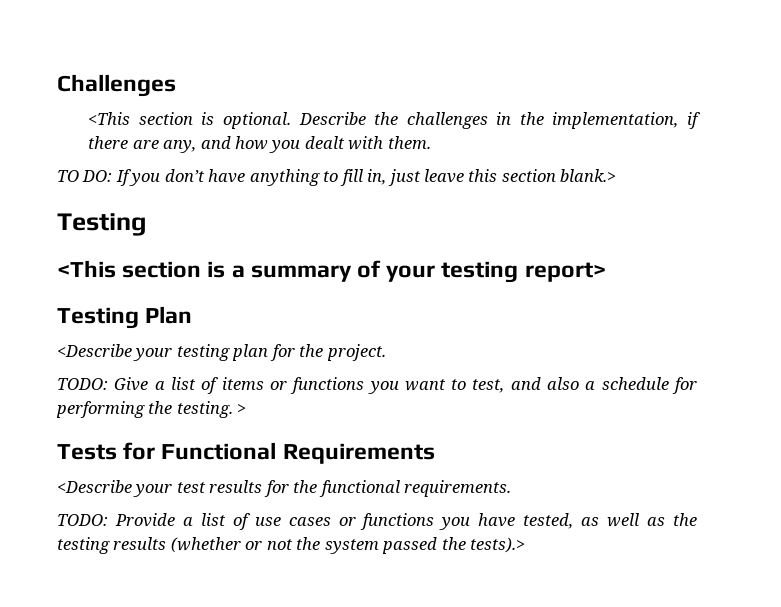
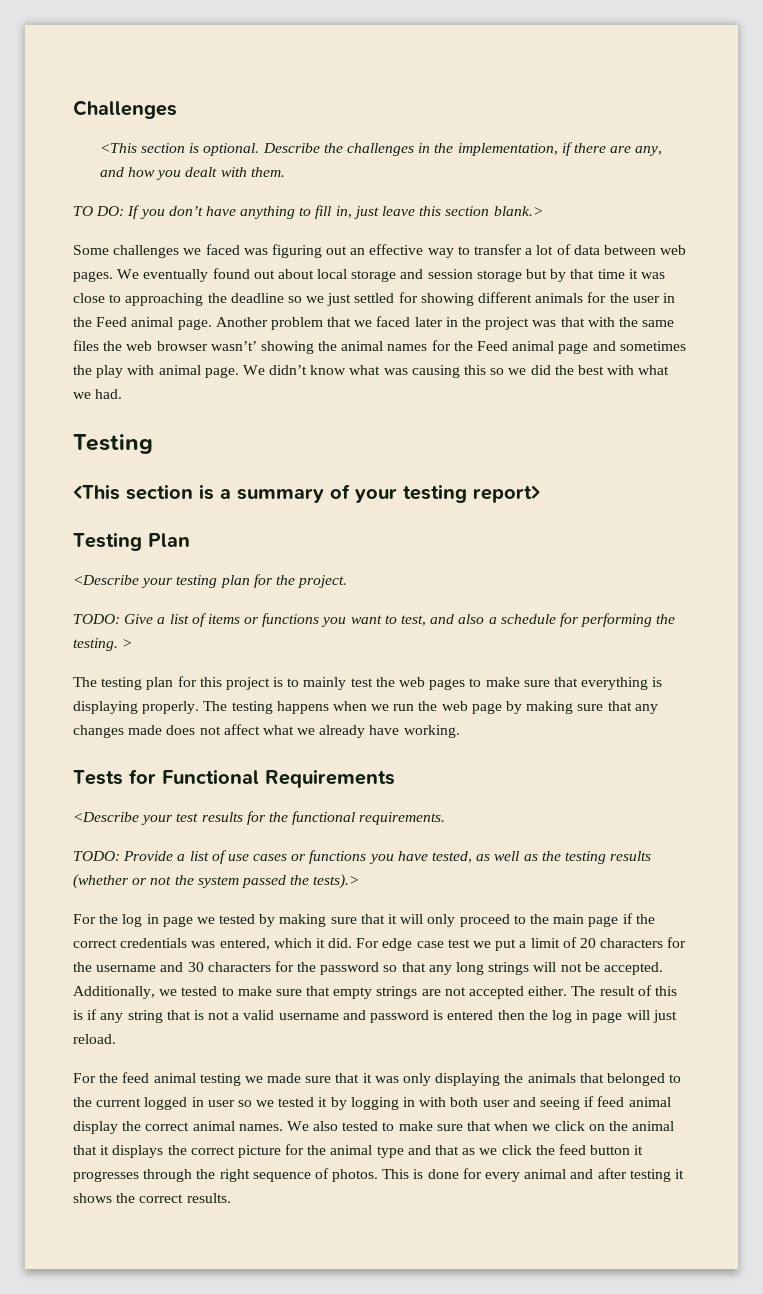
(617, 175) none -> [73,244,687,258] [73,268,665,282] [73,292,675,306] [73,316,675,330] [73,340,686,354] [73,365,670,378] [73,389,123,399] // Some challenges we faced was figuring out an effective way to transfer a lot of data between web pages. We eventually found out about local storage and session storage but by that time it was close to approaching the deadline so we just settled for showing different animals for the user in the Feed animal page. Another problem that we faced later in the project was that with the same files the web browser wasn’t’ showing the animal names for the Feed animal page and sometimes the play with animal page. We didn’t know what was causing this so we did the best with what we had.
(247, 409) none -> [73,676,663,690] [73,701,658,714] [73,724,460,738] // The testing plan for this project is to mainly test the web pages to make sure that everything is displaying properly. The testing happens when we run the web page by making sure that any changes made does not affect what we already have working.
(526, 545) none -> [73,913,655,927] [73,937,687,951] [73,961,663,975] [73,985,677,999] [73,1009,677,1023] [73,1034,116,1044] [73,1072,682,1086] [73,1096,671,1110] [73,1121,675,1134] [73,1144,644,1158] [73,1168,684,1182] [73,1193,231,1203] // For the log in page we tested by making sure that it will only proceed to the main page if the correct credentials was entered, which it did. For edge case test we put a limit of 20 characters for the username and 30 characters for the password so that any long strings will not be accepted. Additionally, we tested to make sure that empty strings are not accepted either. The result of this is if any string that is not a valid username and password is entered then the log in page will just reload. // For the feed animal testing we made sure that it was only displaying the animals that belonged to the current logged in user so we tested it by logging in with both user and seeing if feed animal display the correct animal names. We also tested to make sure that when we click on the animal that it displays the correct picture for the animal type and that as we click the feed button it progresses through the right sequence of photos. This is done for every animal and after testing it shows the correct results.

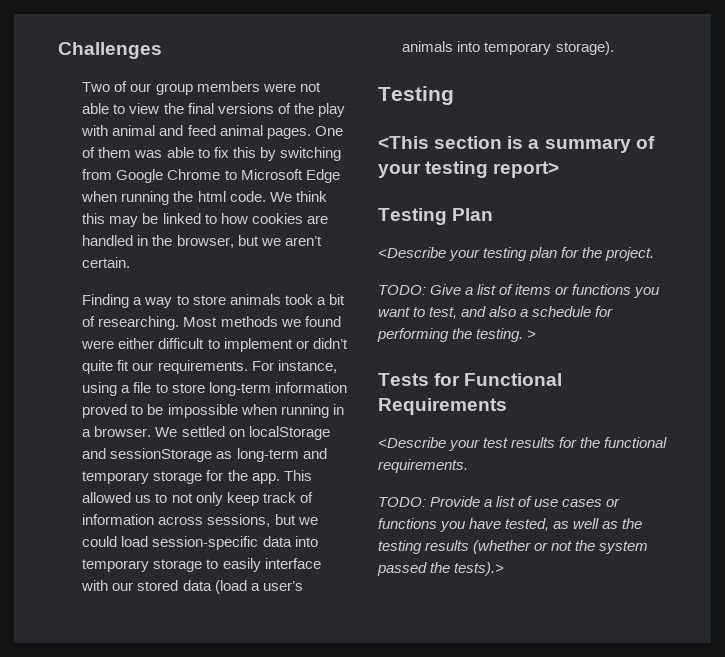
[99,142,663,156] [99,167,285,180] [73,205,543,219] [73,244,687,258] [73,268,665,282] [73,292,675,306] [73,316,675,330] [73,340,686,354] [73,365,670,378] [73,389,123,399] <This section is optional. Describe the challenges in the implementation, if there are any, and how you dealt with them. // TO DO: If you don’t have anything to fill in, just leave this section blank.> // Some challenges we faced was figuring out an effective way to transfer a lot of data between web pages. We eventually found out about local storage and session storage but by that time it was close to approaching the deadline so we just settled for showing different animals for the user in the Feed animal page. Another problem that we faced later in the project was that with the same files the web browser wasn’t’ showing the animal names for the Feed animal page and sometimes the play with animal page. We didn’t know what was causing this so we did the best with what we had. -> [82,81,321,95] [82,103,345,117] [81,125,343,139] [82,147,341,161] [82,169,340,183] [81,191,327,205] [82,213,328,227] [82,235,322,248] [82,257,131,268] [82,294,345,308] [82,316,341,330] [81,338,348,352] [82,360,337,374] [82,382,347,396] [82,404,344,418] [82,426,330,440] [82,448,327,462] [82,470,312,484] [82,492,313,506] [82,514,318,527] [82,536,318,550] [82,558,321,572] [81,580,303,594] [402,41,614,55] Two of our group members were not able to view the final versions of the play with animal and feed animal pages. One of them was able to fix this by switching from Google Chrome to Microsoft Edge when running the html code. We think this may be linked to how cookies are handled in the browser, but we aren’t certain. // Finding a way to store animals took a bit of researching. Most methods we found were either difficult to implement or didn’t quite fit our requirements. For instance, using a file to store long-term information proved to be impossible when running in a browser. We settled on localStorage and sessionStorage as long-term and temporary storage for the app. This allowed us to not only keep track of information across sessions, but we could load session-specific data into temporary storage to easily interface with our stored data (load a user’s animals into temporary storage).
[73,676,663,690] [73,701,658,714] [73,724,460,738] // The testing plan for this project is to mainly test the web pages to make sure that everything is displaying properly. The testing happens when we run the web page by making sure that any changes made does not affect what we already have working. -> (537, 334) none
[73,913,655,927] [73,937,687,951] [73,961,663,975] [73,985,677,999] [73,1009,677,1023] [73,1034,116,1044] [73,1072,682,1086] [73,1096,671,1110] [73,1121,675,1134] [73,1144,644,1158] [73,1168,684,1182] [73,1193,231,1203] // For the log in page we tested by making sure that it will only proceed to the main page if the correct credentials was entered, which it did. For edge case test we put a limit of 20 characters for the username and 30 characters for the password so that any long strings will not be accepted. Additionally, we tested to make sure that empty strings are not accepted either. The result of this is if any string that is not a valid username and password is entered then the log in page will just reload. // For the feed animal testing we made sure that it was only displaying the animals that belonged to the current logged in user so we tested it by logging in with both user and seeing if feed animal display the correct animal names. We also tested to make sure that when we click on the animal that it displays the correct picture for the animal type and that as we click the feed button it progresses through the right sequence of photos. This is done for every animal and after testing it shows the correct results. -> (505, 569) none

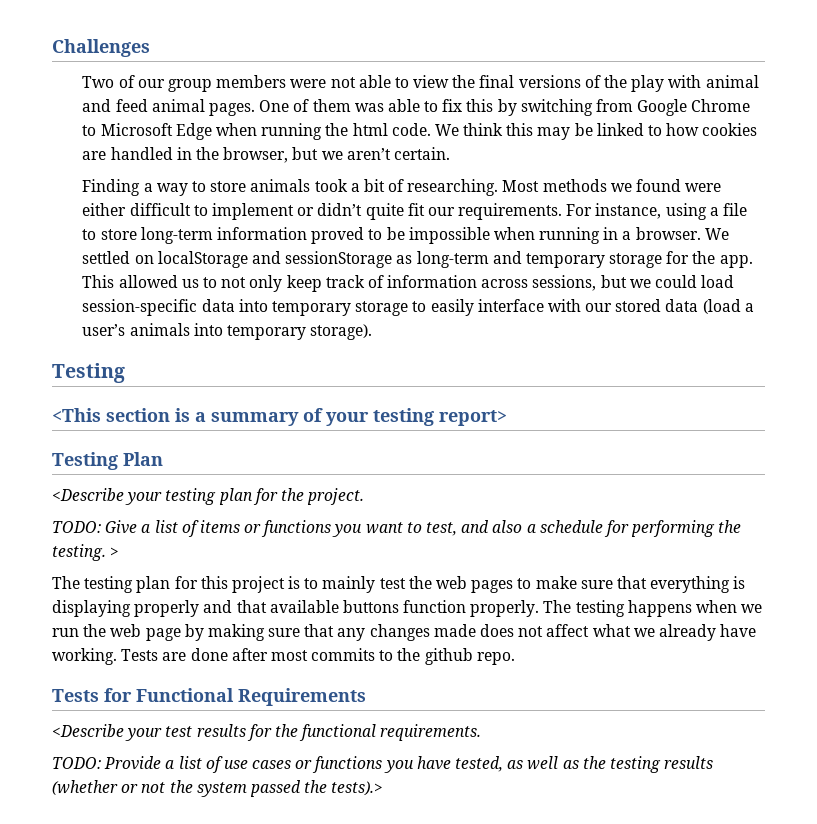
(537, 334) none -> [52,576,746,593] [52,600,763,617] [52,624,757,641] [52,648,515,665] // The testing plan for this project is to mainly test the web pages to make sure that everything is displaying properly and that available buttons function properly. The testing happens when we run the web page by making sure that any changes made does not affect what we already have working. Tests are done after most commits to the github repo.

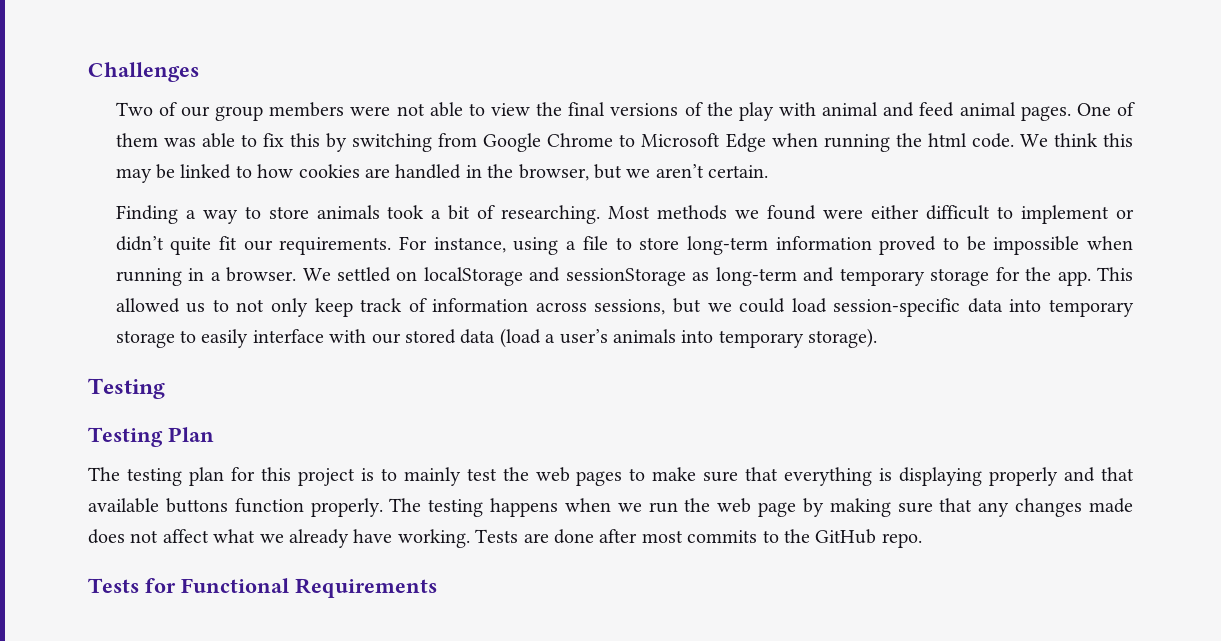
[52,408,507,426] [52,452,163,470] [52,488,365,505] [52,520,742,537] [52,544,120,561] <This section is a summary of your testing report> // Testing Plan // <Describe your testing plan for the project. // TODO: Give a list of items or functions you want to test, and also a schedule for performing the testing. > -> [88,427,214,447] Testing Plan
[424,648,473,665] github -> [815,529,877,544] GitHub
[52,724,482,741] [52,756,714,773] [52,780,384,797] // <Describe your test results for the functional requirements. // TODO: Provide a list of use cases or functions you have tested, as well as the testing results (whether or not the system passed the tests).> -> (437, 588) none

